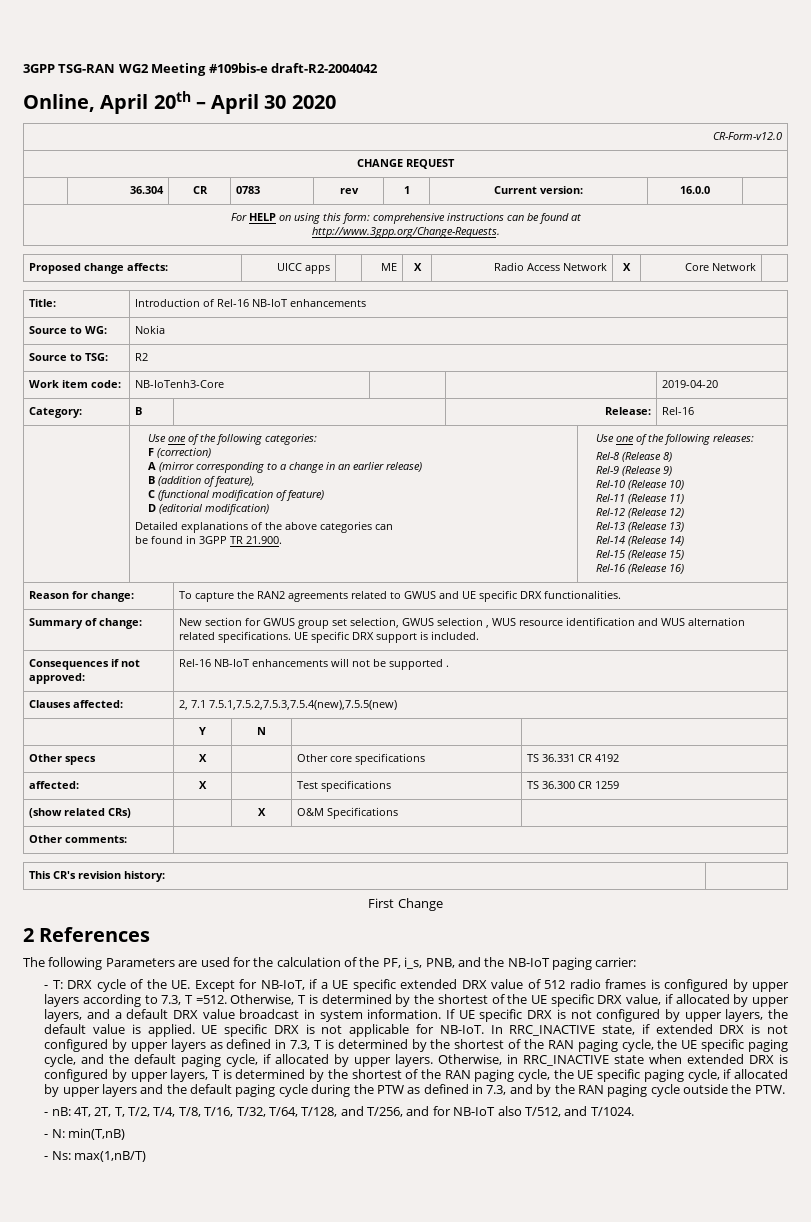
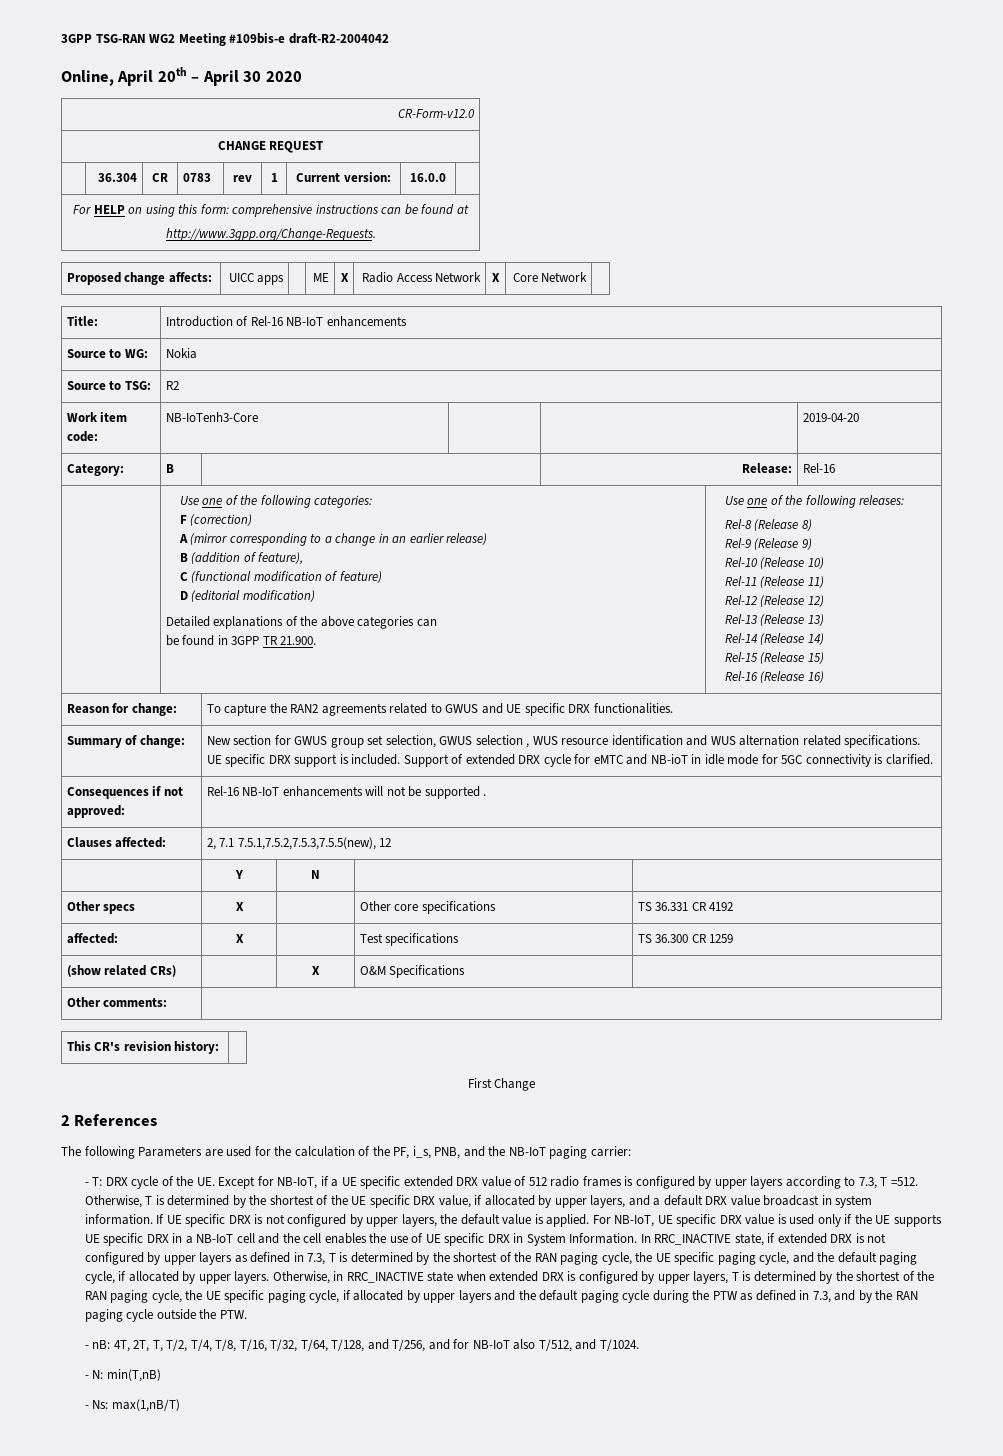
(479, 635) none -> [403,754,933,767] Support of extended DRX cycle for eMTC and NB-ioT in idle mode for 5GC connectivity is clarified.
[208,700,397,710] 7.5.1,7.5.2,7.5.3,7.5.4(new),7.5.5(new) -> [237,837,392,850] 7.5.1,7.5.2,7.5.3,7.5.5(new), 12
[201,1024,484,1037] UE specific DRX is not applicable for NB-IoT. -> [592,1214,942,1227] [84,1233,638,1246] For NB-IoT, UE specific DRX value is used only if the UE supports UE specific DRX in a NB-IoT cell and the cell enables the use of UE specific DRX in System Information.

